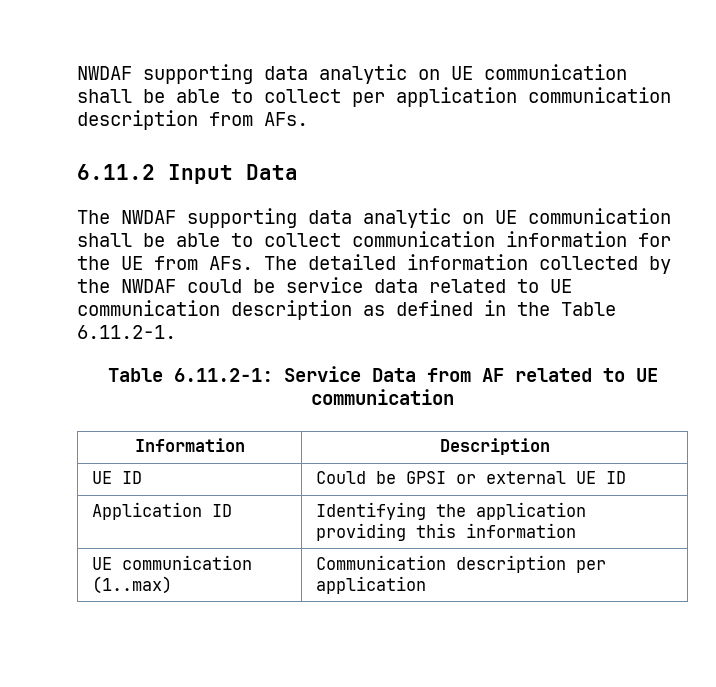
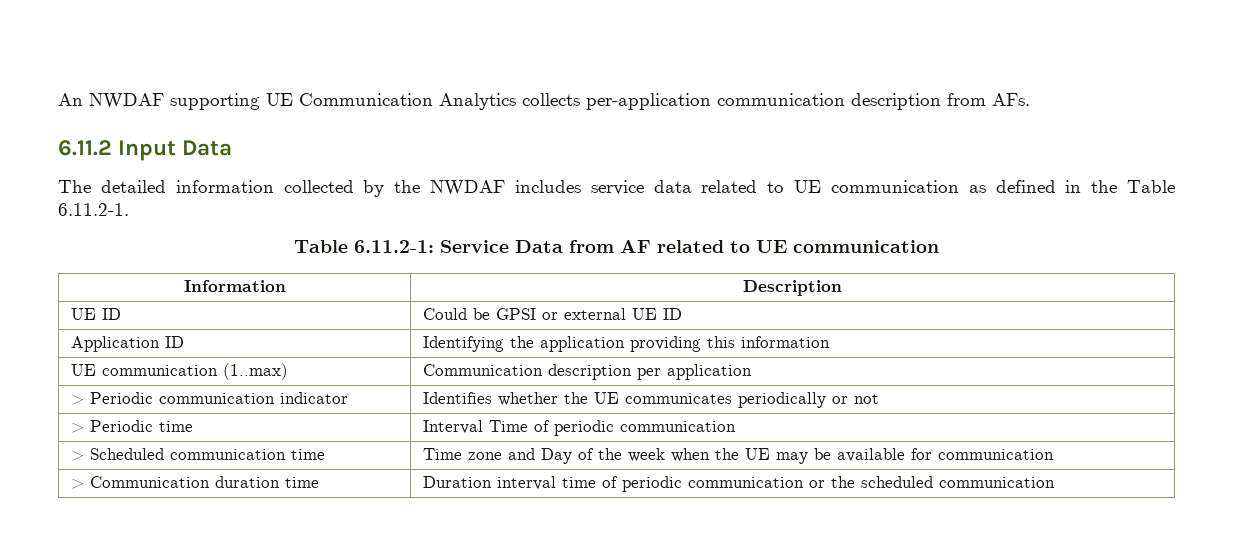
[77,64,627,84] [77,87,517,107] NWDAF supporting data analytic on UE communication shall be able to collect per application -> [58,93,711,110] An NWDAF supporting UE Communication Analytics collects per-application
[121,208,671,228] [77,231,671,247] [77,256,297,270] NWDAF supporting data analytic on UE communication shall be able to collect communication information for the UE from AFs. The -> (91, 186) none
[187,279,275,293] could be -> [514,180,581,193] includes
[231,300,352,320] description -> (959, 186) none
(426, 585) none -> [70,392,348,405] [422,392,879,408] [70,420,193,433] [422,420,736,436] [70,448,325,461] [422,448,1054,464] [70,476,319,489] [422,476,1055,492] // > Periodic communication indicator | Identifies whether the UE communicates periodically or not // > Periodic time | Interval Time of periodic communication // > Scheduled communication time | Time zone and Day of the week when the UE may be available for communication // > Communication duration time | Duration interval time of periodic communication or the scheduled communication

